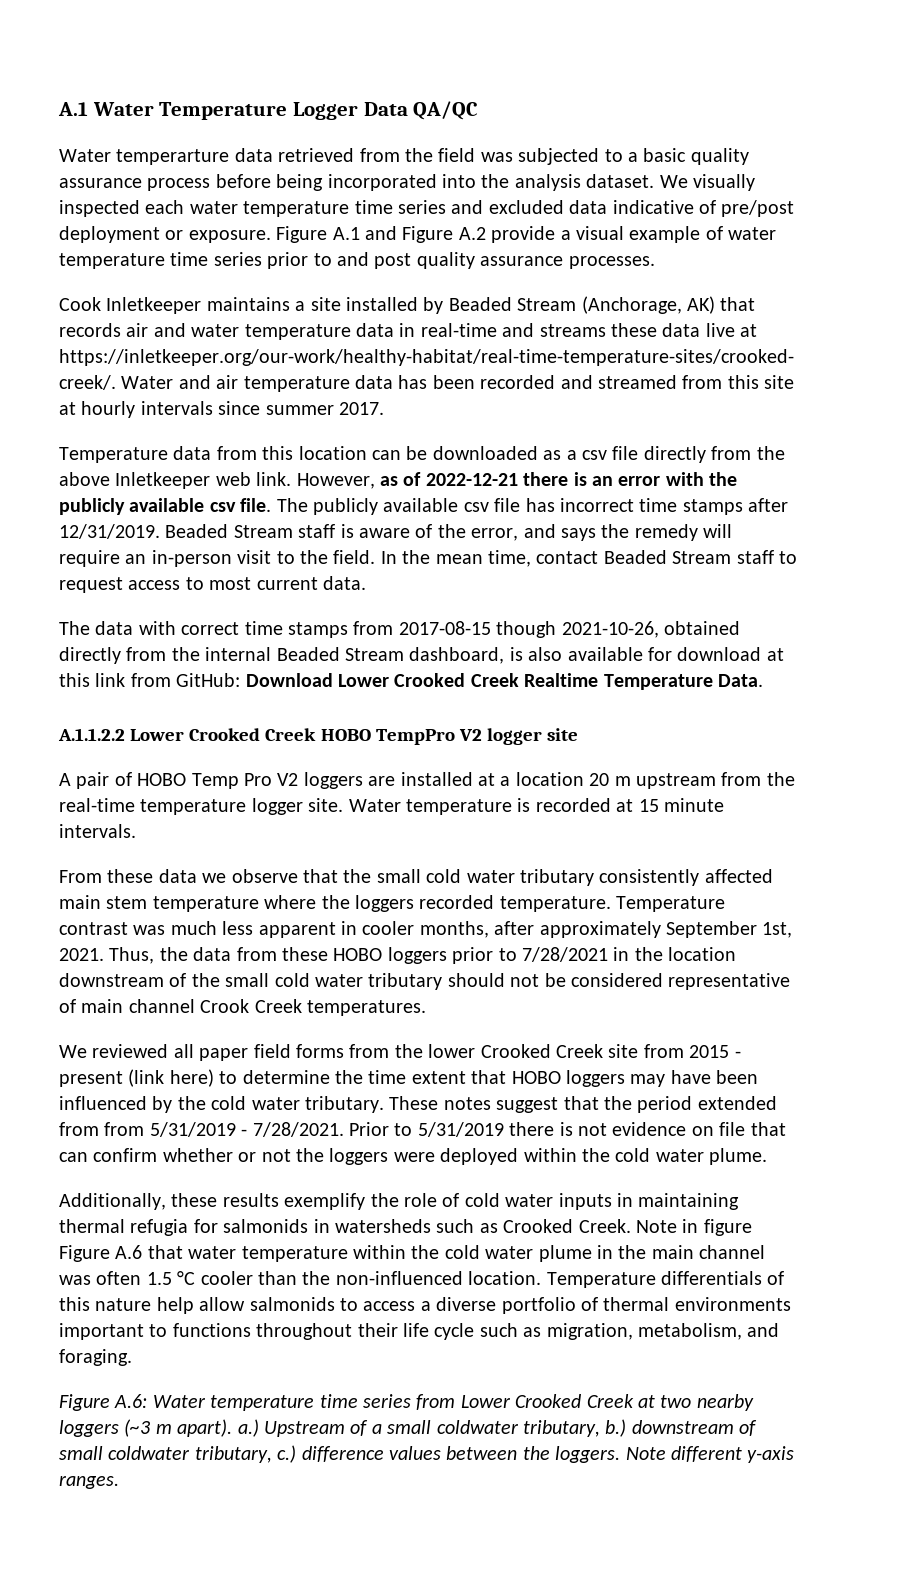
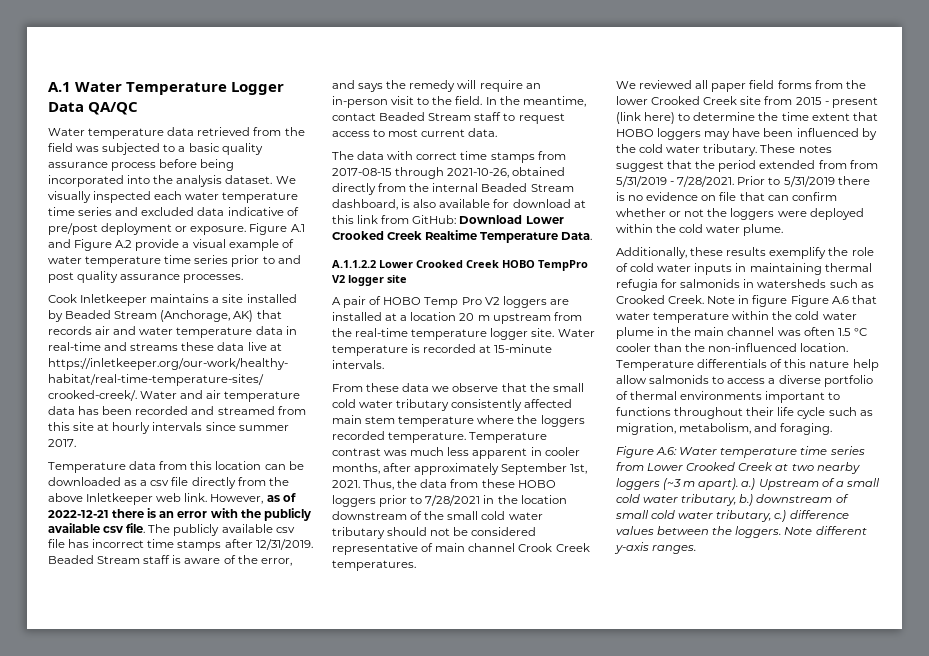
[116,149,230,165] temperarture -> [88,128,165,139] temperature
[435,550,531,567] mean time, -> [522,96,586,107] meantime,
[496,621,557,638] though -> [395,167,445,179] through
[638,798,724,812] 15 minute -> [494,344,553,353] 15-minute
[577,1123,607,1136] not -> [628,195,644,201] no
[436,1420,519,1434] coldwater -> [616,494,679,503] cold water
[108,1446,191,1460] coldwater -> [651,510,714,519] cold water

